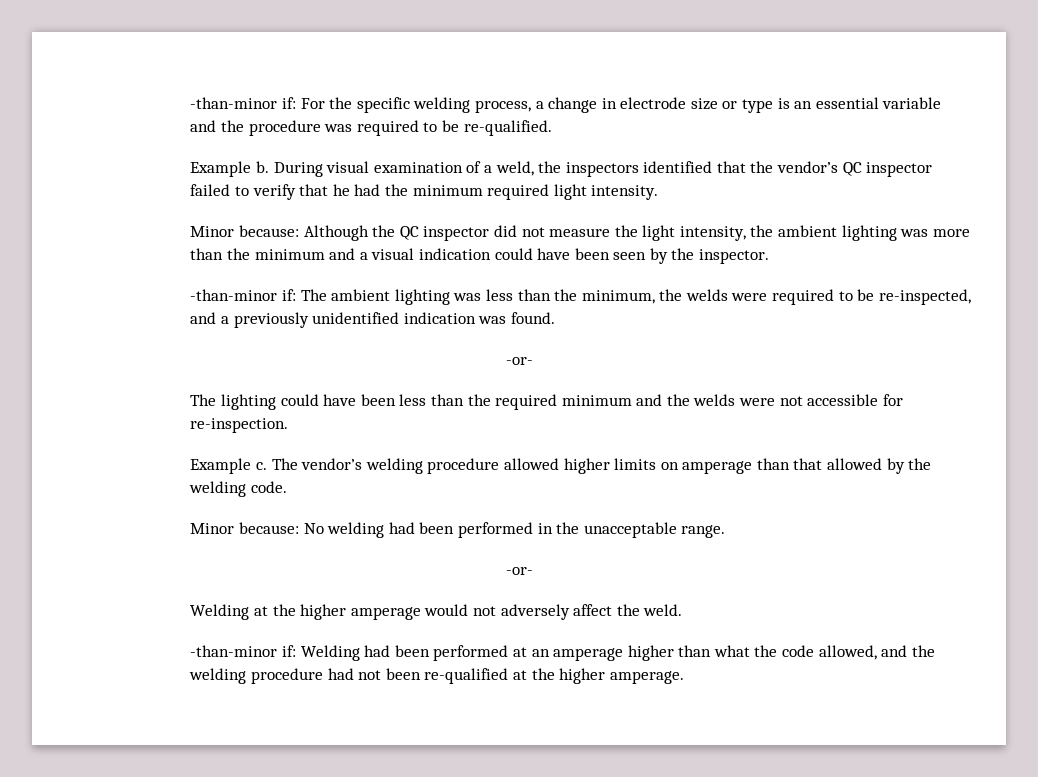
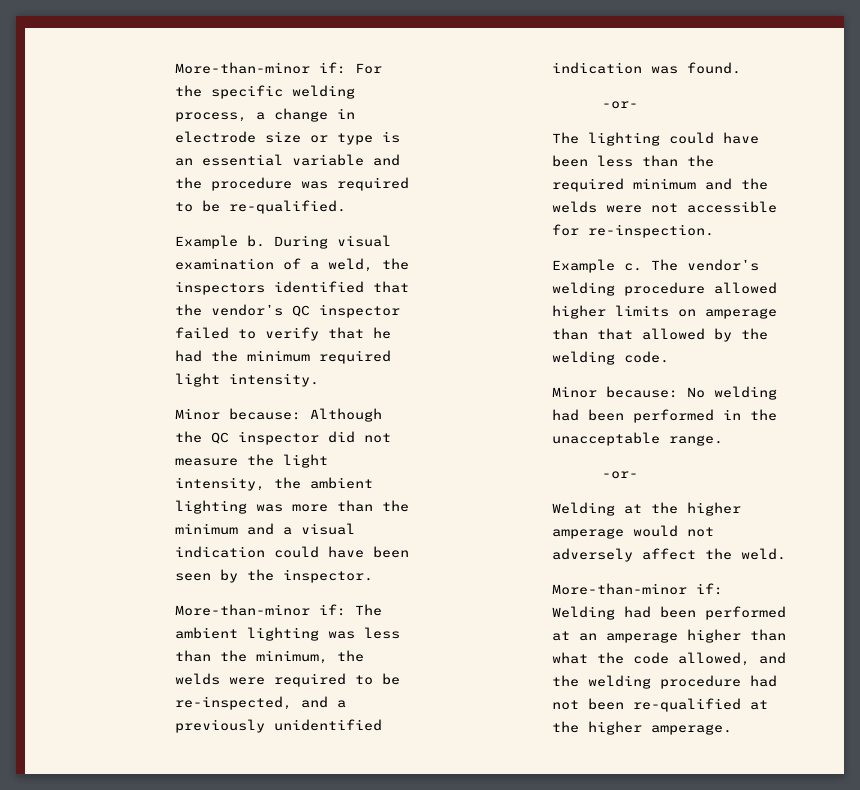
[190,97,278,109] -than-minor -> [175,62,311,74] More-than-minor
[190,289,278,301] -than-minor -> [175,604,311,616] More-than-minor
[190,645,278,657] -than-minor -> [552,583,688,595] More-than-minor

